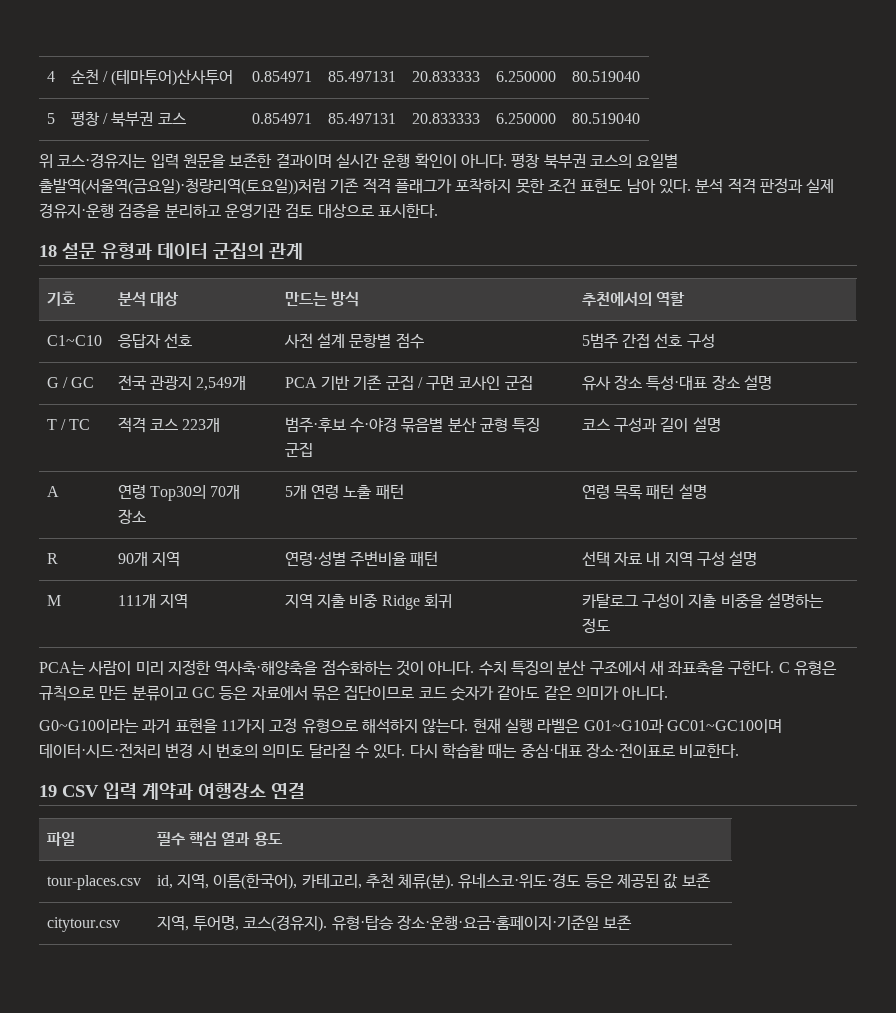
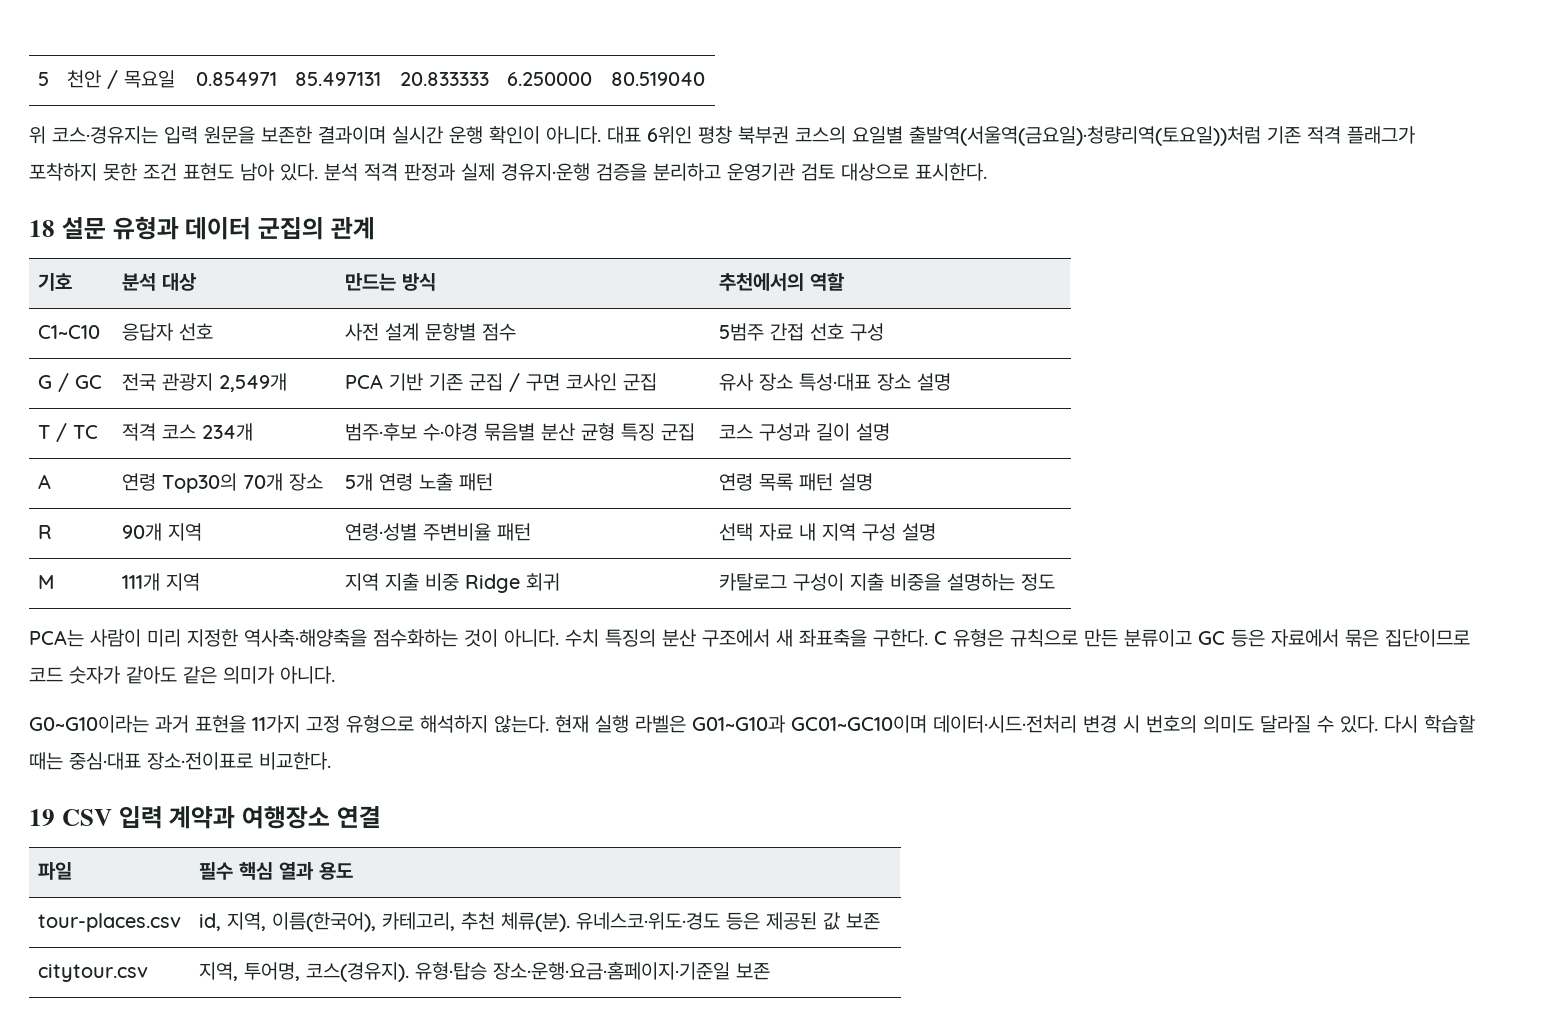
[46,71,55,82] [70,69,234,86] [251,71,312,82] [327,71,396,82] [411,71,480,82] [495,71,556,82] [571,71,640,82] [46,113,55,124] [70,111,186,127] 4 | 순천 / (테마투어)산사투어 | 0.854971 | 85.497131 | 20.833333 | 6.250000 | 80.519040 // 5 | 평창 / 북부권 코스 -> [37,72,49,86] [66,70,175,89] 5 | 천안 / 목요일
(507, 161) none -> [607,126,692,144] 대표 6위인
[182,418,221,432] 223개 -> [201,423,253,441] 234개

